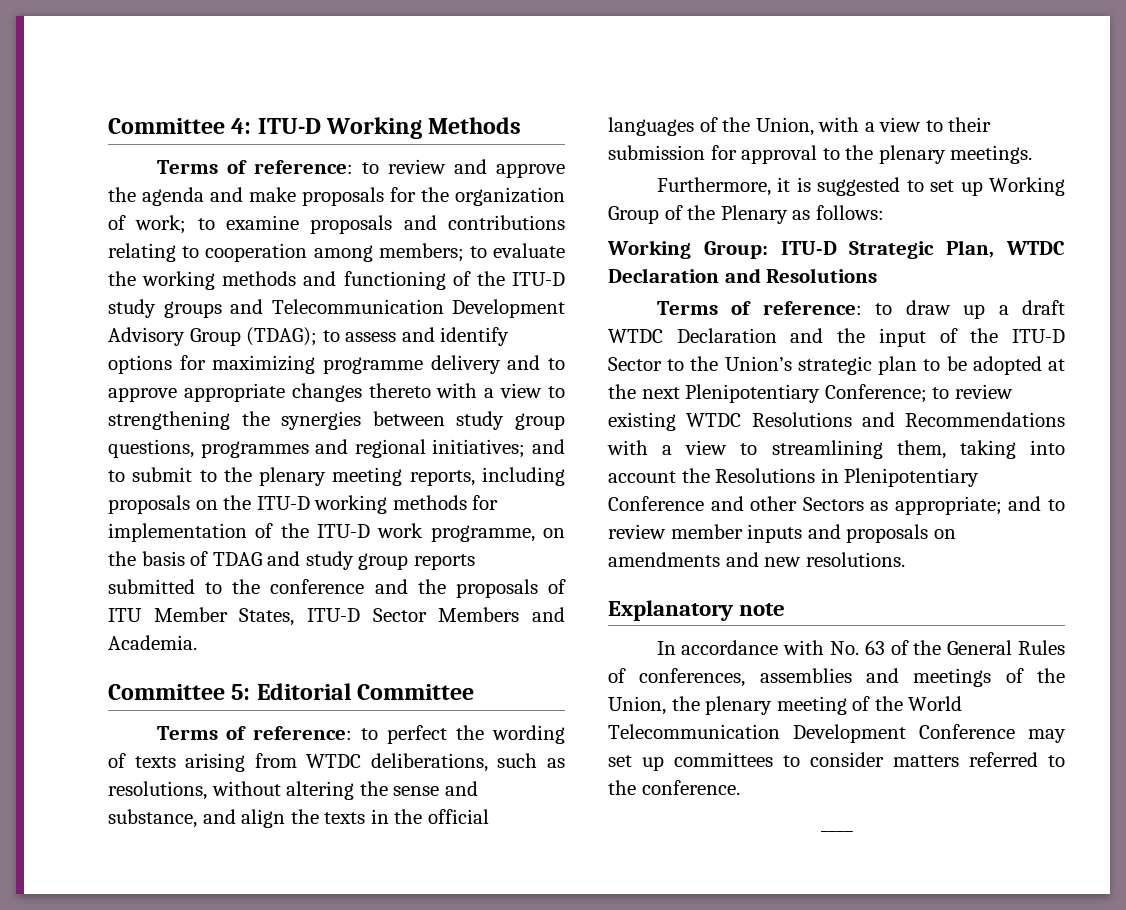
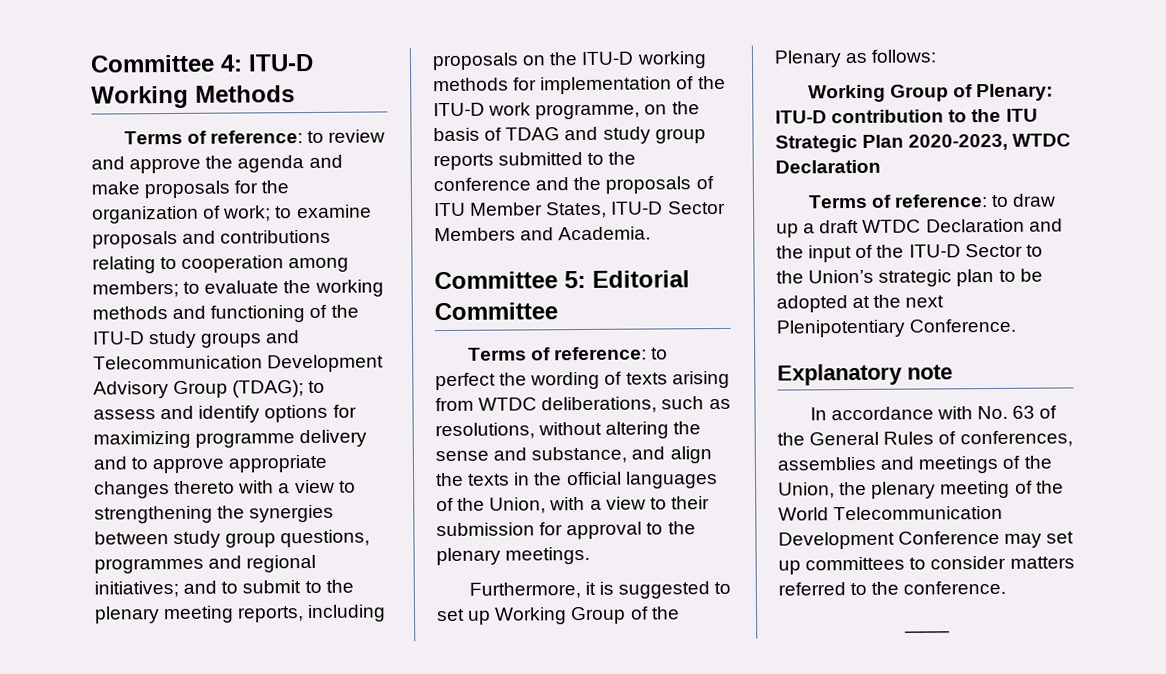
[703,240,1065,259] [608,268,878,283] Group: ITU-D Strategic Plan, WTDC Declaration and Resolutions -> [889,83,1053,102] [775,108,1038,124] [775,133,1072,153] [775,159,881,174] Group of Plenary: ITU-D contribution to the ITU Strategic Plan 2020-2023, WTDC Declaration
[824,384,1013,403] [608,412,1065,431] [607,440,1065,459] [608,468,980,487] [608,496,1065,515] [608,524,956,543] [608,552,905,567] Conference; to review existing WTDC Resolutions and Recommendations with a view to streamlining them, taking into account the Resolutions in Plenipotentiary Conference and other Sectors as appropriate; and to review member inputs and proposals on amendments and new resolutions. -> [909,318,1017,333] Conference.

